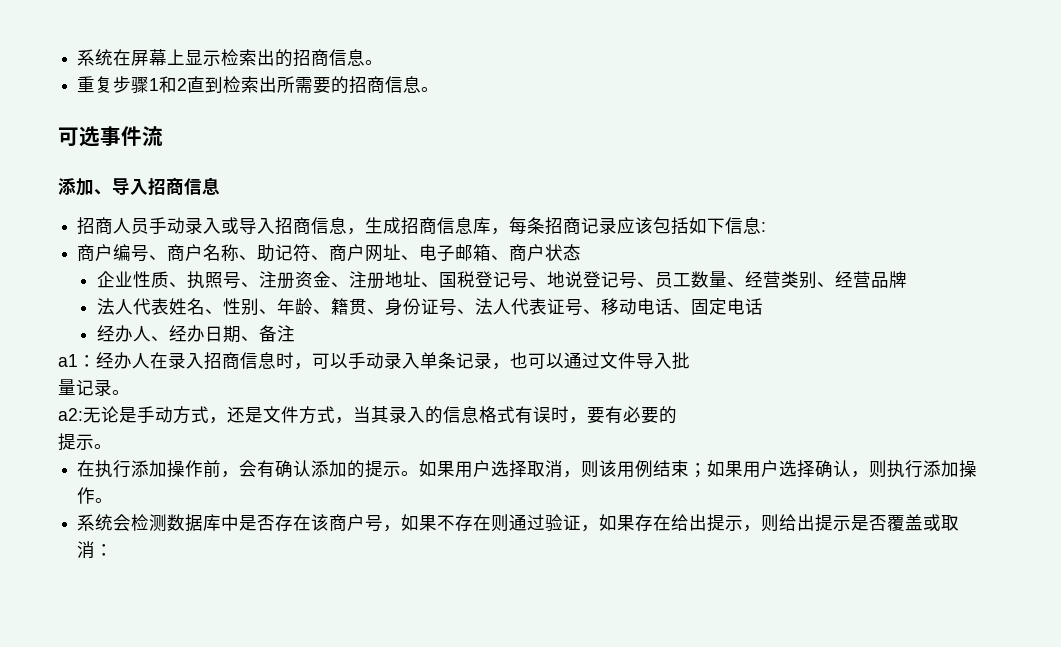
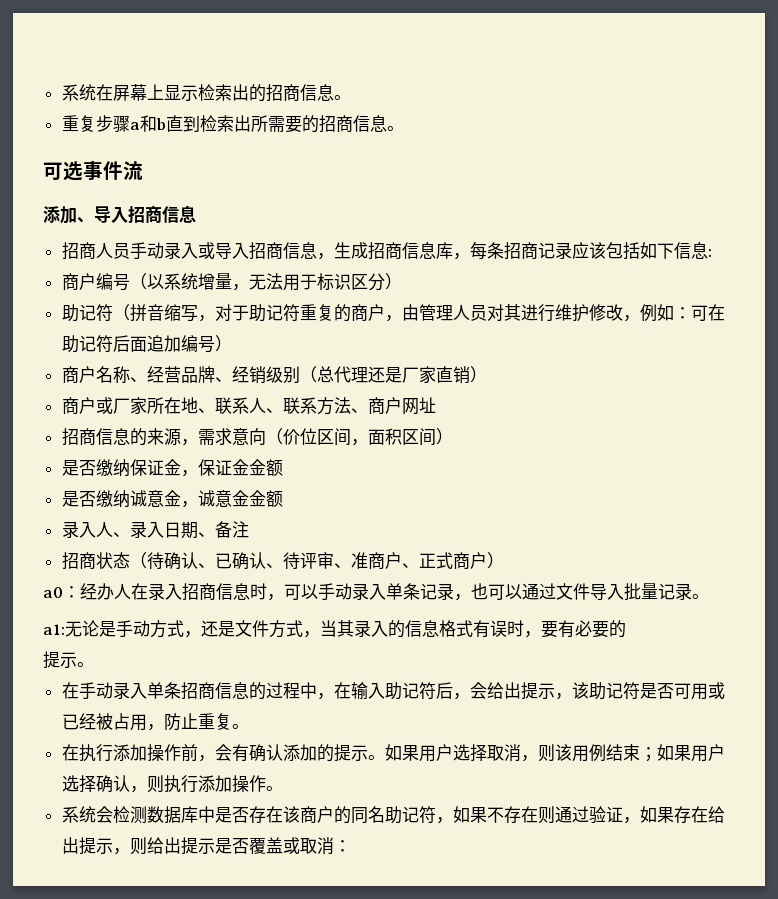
[149,76,188,93] 1和2 -> [129,115,166,132] a和b
[149,244,582,262] [96,271,907,289] [96,298,763,316] [96,325,295,343] [58,354,78,367] 、商户名称、助记符、商户网址、电子邮箱、商户状态 // 企业性质、执照号、注册资金、注册地址、国税登记号、地说登记号、员工数量、经营类别、经营品牌 // 法人代表姓名、性别、年龄、籍贯、身份证号、法人代表证号、移动电话、固定电话 // 经办人、经办日期、备注 // a1 -> [129,273,402,291] [61,304,725,322] [61,335,232,353] [61,366,487,384] [61,397,436,415] [61,428,453,446] [61,459,283,477] [61,490,283,508] [61,521,249,539] [61,552,504,570] [43,587,63,598] （以系统增量，无法用于标识区分） // 助记符（拼音缩写，对于助记符重复的商户，由管理人员对其进行维护修改，例如：可在助记符后面追加编号） // 商户名称、经营品牌、经销级别（总代理还是厂家直销） // 商户或厂家所在地、联系人、联系方法、商户网址 // 招商信息的来源，需求意向（价位区间，面积区间） // 是否缴纳保证金，保证金金额 // 是否缴纳诚意金，诚意金金额 // 录入人、录入日期、备注 // 招商状态（待确认、已确认、待评审、准商户、正式商户） // a0
(690, 361) // -> (641, 592) none
[58,408,83,421] a2: -> [43,624,65,635] a1:
(112, 446) none -> [61,682,725,700] [61,713,249,731] // 在手动录入单条招商信息的过程中，在输入助记符后，会给出提示，该助记符是否可用或已经被占用，防止重复。
[365,515,384,532] 号 -> [333,806,436,824] 的同名助记符

